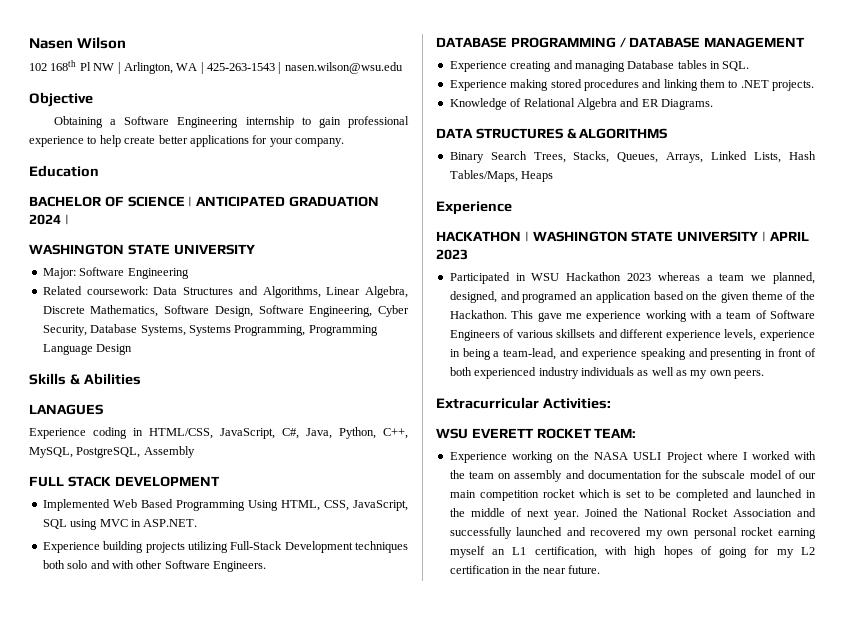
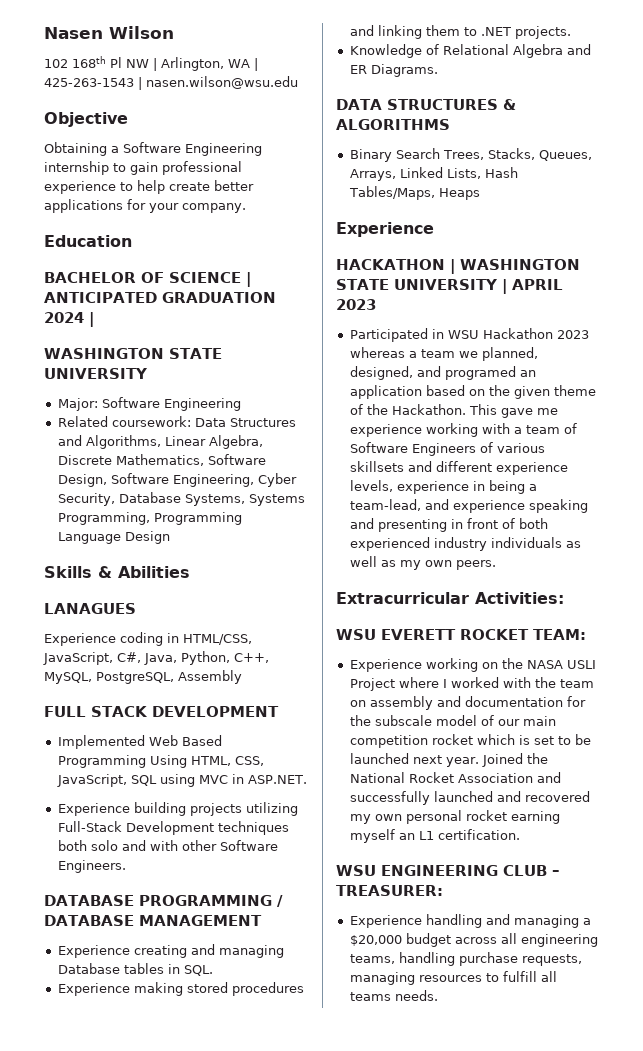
[676,489,816,501] [449,508,522,517] completed and launched in the middle of -> [349,753,409,764] launched
[534,546,816,558] [449,565,601,574] certification, with high hopes of going for my L2 certification in the near future. -> [437,829,520,840] [336,865,560,876] [336,885,443,896] [349,914,591,928] [349,933,598,947] [349,952,582,966] [349,971,557,985] [349,990,438,1001] certification. // WSU ENGINEERING CLUB – TREASURER: // Experience handling and managing a $20,000 budget across all engineering teams, handling purchase requests, managing resources to fulfill all teams needs.

